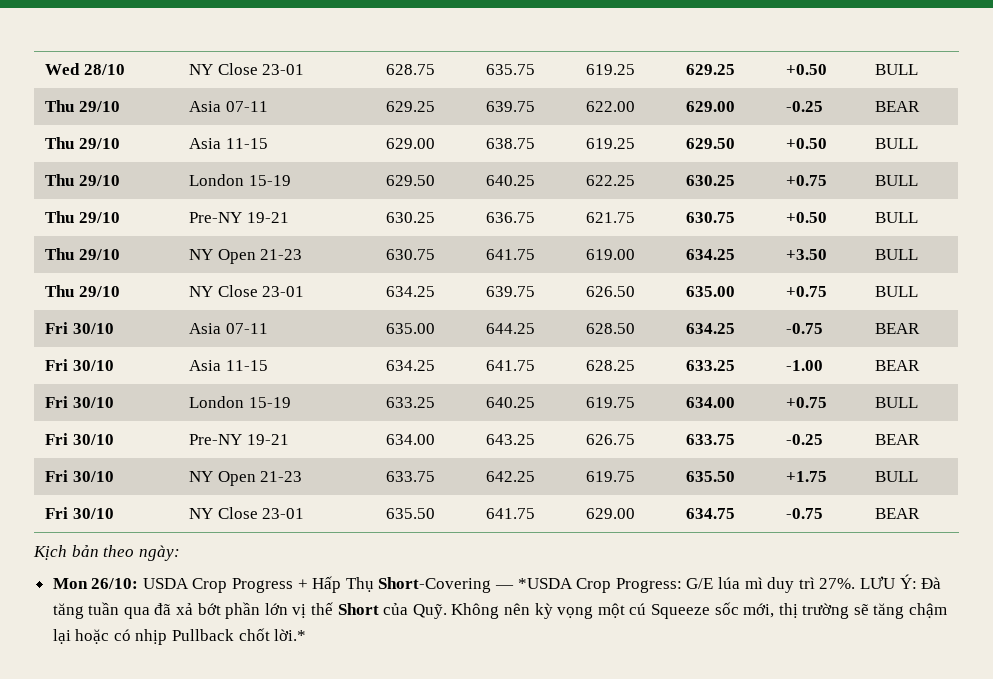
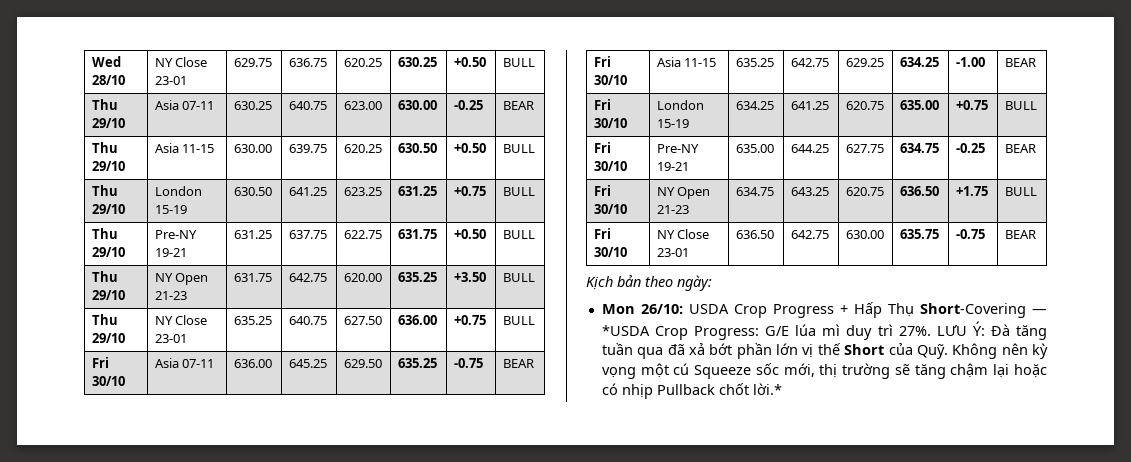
[385,64,435,75] [485,64,535,75] [585,64,635,75] [685,64,735,75] 628.75 | 635.75 | 619.25 | 629.25 -> [233,58,272,67] [288,58,327,67] [343,58,382,67] [397,57,437,67] 629.75 | 636.75 | 620.25 | 630.25
[385,101,435,112] [485,101,535,112] [585,101,635,112] [685,101,735,112] 629.25 | 639.75 | 622.00 | 629.00 -> [233,101,272,110] [288,101,327,110] [343,101,382,110] [397,100,437,110] 630.25 | 640.75 | 623.00 | 630.00
[385,138,435,149] [485,138,535,149] [585,138,635,149] [685,138,735,149] 629.00 | 638.75 | 619.25 | 629.50 -> [233,144,272,153] [288,144,327,153] [343,144,382,153] [397,143,437,153] 630.00 | 639.75 | 620.25 | 630.50
[385,175,435,186] [485,175,535,186] [585,175,635,186] [685,175,735,186] 629.50 | 640.25 | 622.25 | 630.25 -> [233,187,272,196] [288,187,327,196] [343,187,382,196] [397,186,437,196] 630.50 | 641.25 | 623.25 | 631.25
[385,212,435,223] [485,212,535,223] [585,212,635,223] [685,212,735,223] 630.25 | 636.75 | 621.75 | 630.75 -> [233,230,272,239] [288,230,327,239] [343,230,382,239] [397,229,437,239] 631.25 | 637.75 | 622.75 | 631.75
[385,249,435,260] [485,249,535,260] [585,249,635,260] [685,249,735,260] 630.75 | 641.75 | 619.00 | 634.25 -> [233,273,272,282] [288,273,327,282] [343,273,382,282] [397,272,437,282] 631.75 | 642.75 | 620.00 | 635.25
[385,286,435,297] [485,286,535,297] [585,286,635,297] [685,286,735,297] 634.25 | 639.75 | 626.50 | 635.00 -> [233,316,272,325] [288,316,327,325] [343,316,382,325] [397,315,437,325] 635.25 | 640.75 | 627.50 | 636.00
[385,323,435,334] [485,323,535,334] [585,323,635,334] [685,323,735,334] 635.00 | 644.25 | 628.50 | 634.25 -> [233,359,272,368] [288,359,327,368] [343,359,382,368] [397,358,437,368] 636.00 | 645.25 | 629.50 | 635.25
[385,360,435,371] [485,360,535,371] [585,360,635,371] [685,360,735,371] 634.25 | 641.75 | 628.25 | 633.25 -> [735,58,774,67] [790,58,829,67] [845,58,884,67] [899,57,939,67] 635.25 | 642.75 | 629.25 | 634.25
[385,397,435,408] [485,397,535,408] [585,397,635,408] [685,397,735,408] 633.25 | 640.25 | 619.75 | 634.00 -> [735,101,774,110] [790,101,829,110] [845,101,884,110] [899,100,939,110] 634.25 | 641.25 | 620.75 | 635.00
[385,434,435,445] [485,434,535,445] [585,434,635,445] [685,434,735,445] 634.00 | 643.25 | 626.75 | 633.75 -> [735,144,774,153] [790,144,829,153] [845,144,884,153] [899,143,939,153] 635.00 | 644.25 | 627.75 | 634.75
[385,471,435,482] [485,471,535,482] [585,471,635,482] [685,471,735,482] 633.75 | 642.25 | 619.75 | 635.50 -> [735,187,774,196] [790,187,829,196] [845,187,884,196] [899,186,939,196] 634.75 | 643.25 | 620.75 | 636.50
[385,508,435,519] [485,508,535,519] [585,508,635,519] [685,508,735,519] 635.50 | 641.75 | 629.00 | 634.75 -> [735,230,774,239] [790,230,829,239] [845,230,884,239] [899,229,939,239] 636.50 | 642.75 | 630.00 | 635.75

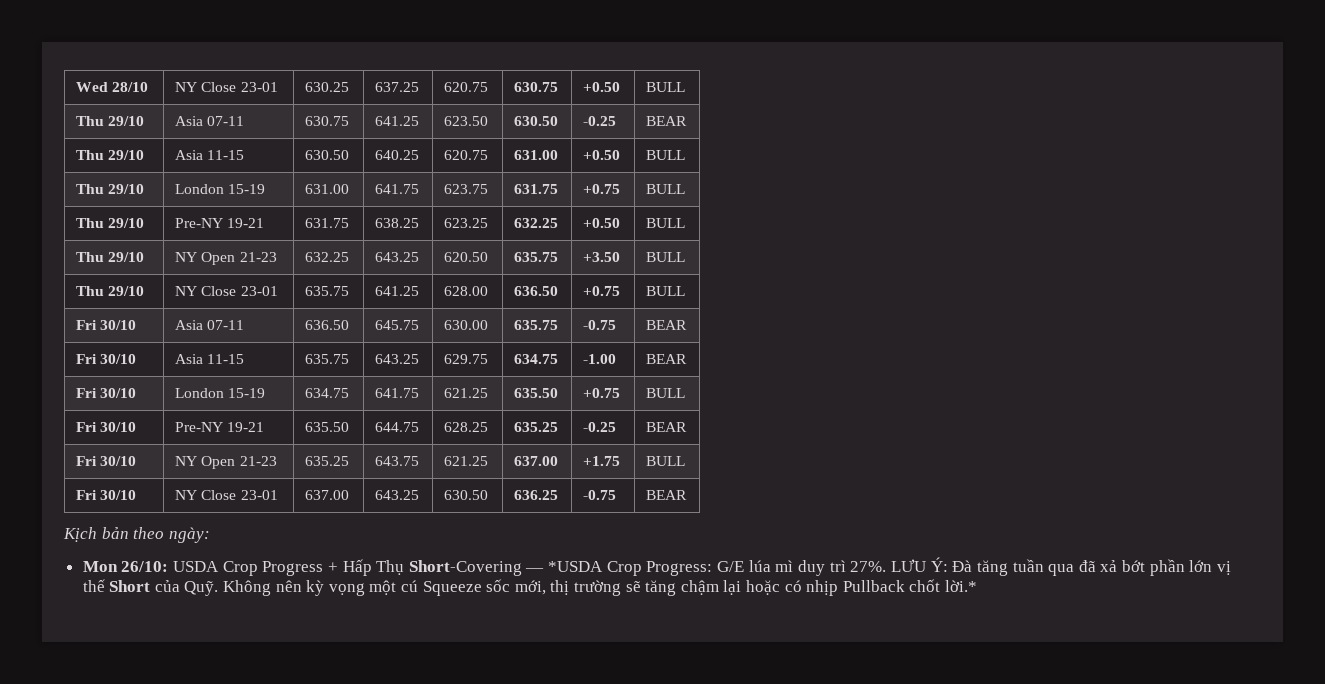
[233,58,272,67] [288,58,327,67] [343,58,382,67] [397,57,437,67] 629.75 | 636.75 | 620.25 | 630.25 -> [305,82,350,92] [375,82,420,92] [444,82,489,92] [514,82,559,92] 630.25 | 637.25 | 620.75 | 630.75
[233,101,272,110] [288,101,327,110] [343,101,382,110] [397,100,437,110] 630.25 | 640.75 | 623.00 | 630.00 -> [305,116,350,126] [375,116,420,126] [444,116,489,126] [514,116,559,126] 630.75 | 641.25 | 623.50 | 630.50
[233,144,272,153] [288,144,327,153] [343,144,382,153] [397,143,437,153] 630.00 | 639.75 | 620.25 | 630.50 -> [305,150,350,160] [375,150,420,160] [444,150,489,160] [514,150,559,160] 630.50 | 640.25 | 620.75 | 631.00
[233,187,272,196] [288,187,327,196] [343,187,382,196] [397,186,437,196] 630.50 | 641.25 | 623.25 | 631.25 -> [305,184,350,194] [375,184,420,194] [444,184,489,194] [514,184,559,194] 631.00 | 641.75 | 623.75 | 631.75
[233,230,272,239] [288,230,327,239] [343,230,382,239] [397,229,437,239] 631.25 | 637.75 | 622.75 | 631.75 -> [305,218,350,228] [375,218,420,228] [444,218,489,228] [514,218,559,228] 631.75 | 638.25 | 623.25 | 632.25
[233,273,272,282] [288,273,327,282] [343,273,382,282] [397,272,437,282] 631.75 | 642.75 | 620.00 | 635.25 -> [305,252,350,262] [375,252,420,262] [444,252,489,262] [514,252,559,262] 632.25 | 643.25 | 620.50 | 635.75
[233,316,272,325] [288,316,327,325] [343,316,382,325] [397,315,437,325] 635.25 | 640.75 | 627.50 | 636.00 -> [305,286,350,296] [375,286,420,296] [444,286,489,296] [514,286,559,296] 635.75 | 641.25 | 628.00 | 636.50
[233,359,272,368] [288,359,327,368] [343,359,382,368] [397,358,437,368] 636.00 | 645.25 | 629.50 | 635.25 -> [305,320,350,330] [375,320,420,330] [444,320,489,330] [514,320,559,330] 636.50 | 645.75 | 630.00 | 635.75
[735,58,774,67] [790,58,829,67] [845,58,884,67] [899,57,939,67] 635.25 | 642.75 | 629.25 | 634.25 -> [305,354,350,364] [375,354,420,364] [444,354,489,364] [514,354,559,364] 635.75 | 643.25 | 629.75 | 634.75
[735,101,774,110] [790,101,829,110] [845,101,884,110] [899,100,939,110] 634.25 | 641.25 | 620.75 | 635.00 -> [305,388,350,398] [375,388,420,398] [444,388,489,398] [514,388,559,398] 634.75 | 641.75 | 621.25 | 635.50
[735,144,774,153] [790,144,829,153] [845,144,884,153] [899,143,939,153] 635.00 | 644.25 | 627.75 | 634.75 -> [305,422,350,432] [375,422,420,432] [444,422,489,432] [514,422,559,432] 635.50 | 644.75 | 628.25 | 635.25
[735,187,774,196] [790,187,829,196] [845,187,884,196] [899,186,939,196] 634.75 | 643.25 | 620.75 | 636.50 -> [305,456,350,466] [375,456,420,466] [444,456,489,466] [514,456,559,466] 635.25 | 643.75 | 621.25 | 637.00
[735,230,774,239] [790,230,829,239] [845,230,884,239] [899,229,939,239] 636.50 | 642.75 | 630.00 | 635.75 -> [305,490,350,500] [375,490,420,500] [444,490,489,500] [514,490,559,500] 637.00 | 643.25 | 630.50 | 636.25

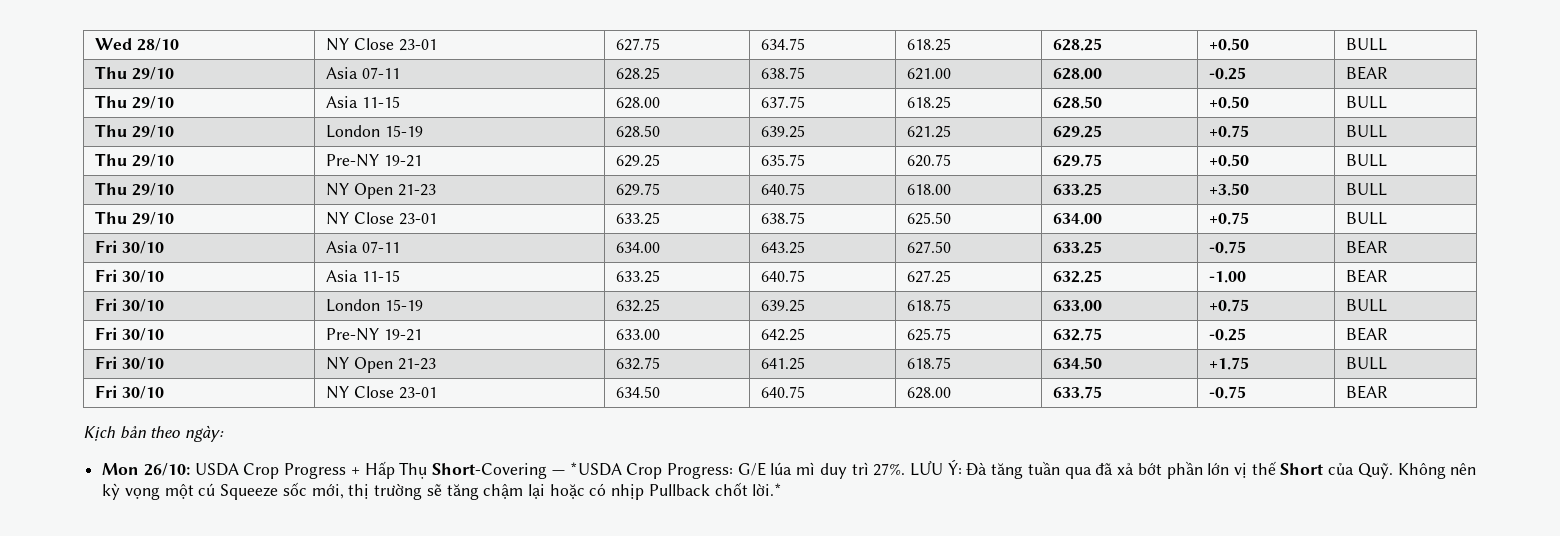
[305,82,350,92] [375,82,420,92] [444,82,489,92] [514,82,559,92] 630.25 | 637.25 | 620.75 | 630.75 -> [616,38,661,51] [761,38,806,50] [907,38,952,51] [1053,38,1103,51] 627.75 | 634.75 | 618.25 | 628.25
[305,116,350,126] [375,116,420,126] [444,116,489,126] [514,116,559,126] 630.75 | 641.25 | 623.50 | 630.50 -> [616,67,661,80] [761,67,806,79] [907,68,952,80] [1053,68,1103,80] 628.25 | 638.75 | 621.00 | 628.00
[305,150,350,160] [375,150,420,160] [444,150,489,160] [514,150,559,160] 630.50 | 640.25 | 620.75 | 631.00 -> [616,97,661,109] [761,96,806,108] [907,96,952,109] [1053,96,1103,109] 628.00 | 637.75 | 618.25 | 628.50
[305,184,350,194] [375,184,420,194] [444,184,489,194] [514,184,559,194] 631.00 | 641.75 | 623.75 | 631.75 -> [616,125,661,138] [761,125,806,138] [907,125,952,138] [1053,125,1103,138] 628.50 | 639.25 | 621.25 | 629.25
[305,218,350,228] [375,218,420,228] [444,218,489,228] [514,218,559,228] 631.75 | 638.25 | 623.25 | 632.25 -> [616,154,661,167] [761,154,806,166] [907,154,952,167] [1053,154,1103,167] 629.25 | 635.75 | 620.75 | 629.75
[305,252,350,262] [375,252,420,262] [444,252,489,262] [514,252,559,262] 632.25 | 643.25 | 620.50 | 635.75 -> [616,183,661,196] [761,183,806,195] [907,184,952,195] [1053,183,1103,196] 629.75 | 640.75 | 618.00 | 633.25
[305,286,350,296] [375,286,420,296] [444,286,489,296] [514,286,559,296] 635.75 | 641.25 | 628.00 | 636.50 -> [616,212,661,225] [761,212,806,224] [907,212,952,225] [1053,213,1103,225] 633.25 | 638.75 | 625.50 | 634.00
[305,320,350,330] [375,320,420,330] [444,320,489,330] [514,320,559,330] 636.50 | 645.75 | 630.00 | 635.75 -> [616,242,661,253] [761,241,806,254] [907,241,952,254] [1053,241,1103,254] 634.00 | 643.25 | 627.50 | 633.25
[305,354,350,364] [375,354,420,364] [444,354,489,364] [514,354,559,364] 635.75 | 643.25 | 629.75 | 634.75 -> [616,270,661,283] [761,270,806,282] [907,270,952,283] [1053,270,1103,283] 633.25 | 640.75 | 627.25 | 632.25
[305,388,350,398] [375,388,420,398] [444,388,489,398] [514,388,559,398] 634.75 | 641.75 | 621.25 | 635.50 -> [616,299,661,312] [761,299,806,312] [907,299,952,311] [1053,300,1103,312] 632.25 | 639.25 | 618.75 | 633.00
[305,422,350,432] [375,422,420,432] [444,422,489,432] [514,422,559,432] 635.50 | 644.75 | 628.25 | 635.25 -> [616,329,661,340] [761,328,806,341] [907,328,952,341] [1053,328,1103,341] 633.00 | 642.25 | 625.75 | 632.75
[305,456,350,466] [375,456,420,466] [444,456,489,466] [514,456,559,466] 635.25 | 643.75 | 621.25 | 637.00 -> [616,357,661,370] [761,357,806,370] [907,357,952,369] [1053,357,1103,370] 632.75 | 641.25 | 618.75 | 634.50
[305,490,350,500] [375,490,420,500] [444,490,489,500] [514,490,559,500] 637.00 | 643.25 | 630.50 | 636.25 -> [616,386,661,398] [761,386,806,398] [907,387,952,399] [1053,386,1103,399] 634.50 | 640.75 | 628.00 | 633.75

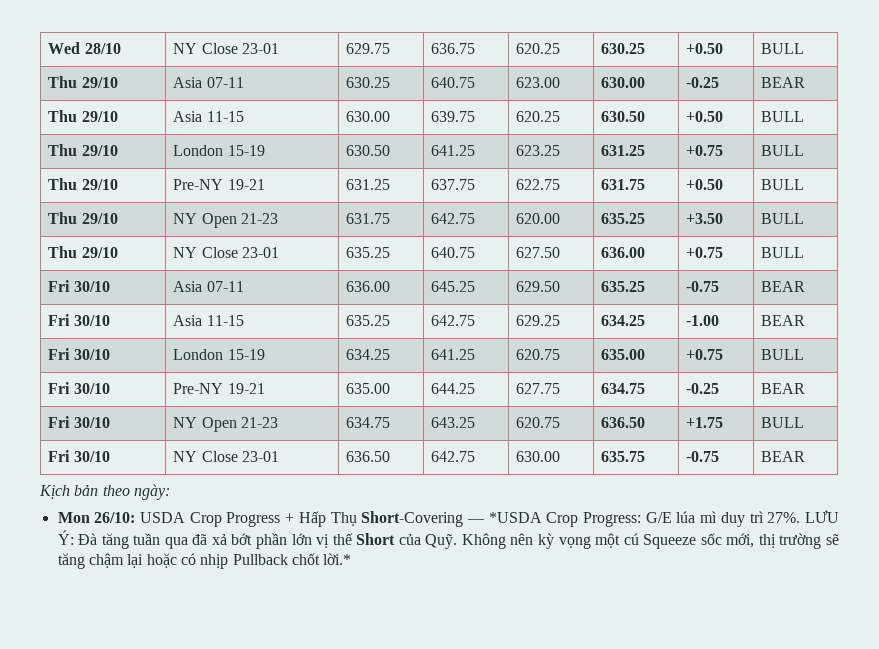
[616,38,661,51] [761,38,806,50] [907,38,952,51] [1053,38,1103,51] 627.75 | 634.75 | 618.25 | 628.25 -> [346,43,391,54] [431,43,476,54] [516,43,561,54] [601,43,646,54] 629.75 | 636.75 | 620.25 | 630.25
[616,67,661,80] [761,67,806,79] [907,68,952,80] [1053,68,1103,80] 628.25 | 638.75 | 621.00 | 628.00 -> [346,77,391,88] [431,77,476,88] [516,77,561,88] [601,77,646,88] 630.25 | 640.75 | 623.00 | 630.00
[616,97,661,109] [761,96,806,108] [907,96,952,109] [1053,96,1103,109] 628.00 | 637.75 | 618.25 | 628.50 -> [346,111,391,122] [431,111,476,122] [516,111,561,122] [601,111,646,122] 630.00 | 639.75 | 620.25 | 630.50
[616,125,661,138] [761,125,806,138] [907,125,952,138] [1053,125,1103,138] 628.50 | 639.25 | 621.25 | 629.25 -> [346,145,391,156] [431,145,476,156] [516,145,561,156] [601,145,646,156] 630.50 | 641.25 | 623.25 | 631.25
[616,154,661,167] [761,154,806,166] [907,154,952,167] [1053,154,1103,167] 629.25 | 635.75 | 620.75 | 629.75 -> [346,179,391,190] [431,179,476,190] [516,179,561,190] [601,179,646,190] 631.25 | 637.75 | 622.75 | 631.75
[616,183,661,196] [761,183,806,195] [907,184,952,195] [1053,183,1103,196] 629.75 | 640.75 | 618.00 | 633.25 -> [346,213,391,224] [431,213,476,224] [516,213,561,224] [601,213,646,224] 631.75 | 642.75 | 620.00 | 635.25
[616,212,661,225] [761,212,806,224] [907,212,952,225] [1053,213,1103,225] 633.25 | 638.75 | 625.50 | 634.00 -> [346,247,391,258] [431,247,476,258] [516,247,561,258] [601,247,646,258] 635.25 | 640.75 | 627.50 | 636.00
[616,242,661,253] [761,241,806,254] [907,241,952,254] [1053,241,1103,254] 634.00 | 643.25 | 627.50 | 633.25 -> [346,281,391,292] [431,281,476,292] [516,281,561,292] [601,281,646,292] 636.00 | 645.25 | 629.50 | 635.25
[616,270,661,283] [761,270,806,282] [907,270,952,283] [1053,270,1103,283] 633.25 | 640.75 | 627.25 | 632.25 -> [346,315,391,326] [431,315,476,326] [516,315,561,326] [601,315,646,326] 635.25 | 642.75 | 629.25 | 634.25
[616,299,661,312] [761,299,806,312] [907,299,952,311] [1053,300,1103,312] 632.25 | 639.25 | 618.75 | 633.00 -> [346,349,391,360] [431,349,476,360] [516,349,561,360] [601,349,646,360] 634.25 | 641.25 | 620.75 | 635.00
[616,329,661,340] [761,328,806,341] [907,328,952,341] [1053,328,1103,341] 633.00 | 642.25 | 625.75 | 632.75 -> [346,383,391,394] [431,383,476,394] [516,383,561,394] [601,383,646,394] 635.00 | 644.25 | 627.75 | 634.75
[616,357,661,370] [761,357,806,370] [907,357,952,369] [1053,357,1103,370] 632.75 | 641.25 | 618.75 | 634.50 -> [346,417,391,428] [431,417,476,428] [516,417,561,428] [601,417,646,428] 634.75 | 643.25 | 620.75 | 636.50
[616,386,661,398] [761,386,806,398] [907,387,952,399] [1053,386,1103,399] 634.50 | 640.75 | 628.00 | 633.75 -> [346,451,391,462] [431,451,476,462] [516,451,561,462] [601,451,646,462] 636.50 | 642.75 | 630.00 | 635.75

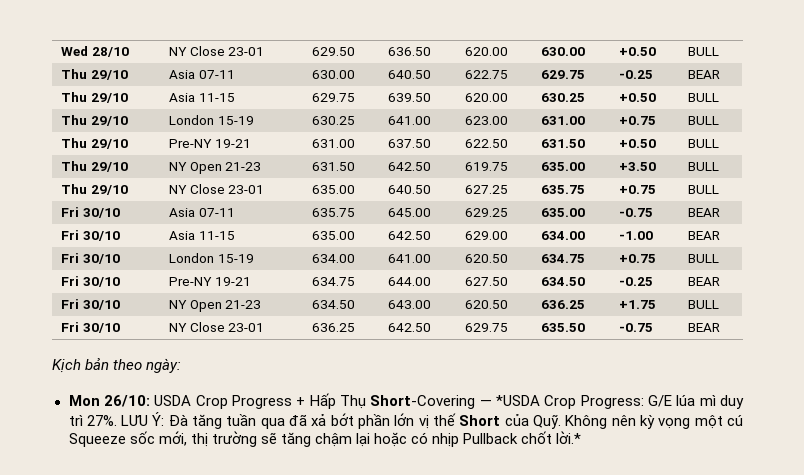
[346,43,391,54] [431,43,476,54] [516,43,561,54] [601,43,646,54] 629.75 | 636.75 | 620.25 | 630.25 -> [311,47,355,56] [387,47,431,56] [464,47,508,56] [540,47,585,56] 629.50 | 636.50 | 620.00 | 630.00
[346,77,391,88] [431,77,476,88] [516,77,561,88] [601,77,646,88] 630.25 | 640.75 | 623.00 | 630.00 -> [311,70,355,79] [387,70,431,79] [464,70,508,79] [540,70,585,79] 630.00 | 640.50 | 622.75 | 629.75
[346,111,391,122] [431,111,476,122] [516,111,561,122] [601,111,646,122] 630.00 | 639.75 | 620.25 | 630.50 -> [311,93,355,102] [387,93,431,102] [464,93,508,102] [540,93,585,102] 629.75 | 639.50 | 620.00 | 630.25
[346,145,391,156] [431,145,476,156] [516,145,561,156] [601,145,646,156] 630.50 | 641.25 | 623.25 | 631.25 -> [311,116,355,125] [387,116,431,125] [464,116,508,125] [540,116,585,125] 630.25 | 641.00 | 623.00 | 631.00
[346,179,391,190] [431,179,476,190] [516,179,561,190] [601,179,646,190] 631.25 | 637.75 | 622.75 | 631.75 -> [311,139,355,148] [387,139,431,148] [464,139,508,148] [540,139,585,148] 631.00 | 637.50 | 622.50 | 631.50
[346,213,391,224] [431,213,476,224] [516,213,561,224] [601,213,646,224] 631.75 | 642.75 | 620.00 | 635.25 -> [311,162,355,171] [387,162,431,171] [464,162,508,171] [540,162,585,171] 631.50 | 642.50 | 619.75 | 635.00
[346,247,391,258] [431,247,476,258] [516,247,561,258] [601,247,646,258] 635.25 | 640.75 | 627.50 | 636.00 -> [311,185,355,194] [387,185,431,194] [464,185,508,194] [540,185,585,194] 635.00 | 640.50 | 627.25 | 635.75
[346,281,391,292] [431,281,476,292] [516,281,561,292] [601,281,646,292] 636.00 | 645.25 | 629.50 | 635.25 -> [311,208,355,217] [387,208,431,217] [464,208,508,217] [540,208,585,217] 635.75 | 645.00 | 629.25 | 635.00
[346,315,391,326] [431,315,476,326] [516,315,561,326] [601,315,646,326] 635.25 | 642.75 | 629.25 | 634.25 -> [311,231,355,240] [387,231,431,240] [464,231,508,240] [540,231,585,240] 635.00 | 642.50 | 629.00 | 634.00
[346,349,391,360] [431,349,476,360] [516,349,561,360] [601,349,646,360] 634.25 | 641.25 | 620.75 | 635.00 -> [311,254,355,263] [387,254,431,263] [464,254,508,263] [540,254,585,263] 634.00 | 641.00 | 620.50 | 634.75
[346,383,391,394] [431,383,476,394] [516,383,561,394] [601,383,646,394] 635.00 | 644.25 | 627.75 | 634.75 -> [311,277,355,286] [387,277,431,286] [464,277,508,286] [540,277,585,286] 634.75 | 644.00 | 627.50 | 634.50
[346,417,391,428] [431,417,476,428] [516,417,561,428] [601,417,646,428] 634.75 | 643.25 | 620.75 | 636.50 -> [311,300,355,309] [387,300,431,309] [464,300,508,309] [540,300,585,309] 634.50 | 643.00 | 620.50 | 636.25
[346,451,391,462] [431,451,476,462] [516,451,561,462] [601,451,646,462] 636.50 | 642.75 | 630.00 | 635.75 -> [311,323,355,332] [387,323,431,332] [464,323,508,332] [540,323,585,332] 636.25 | 642.50 | 629.75 | 635.50

